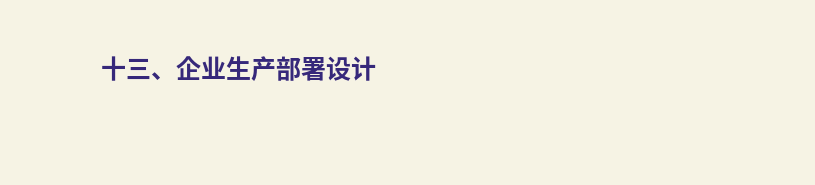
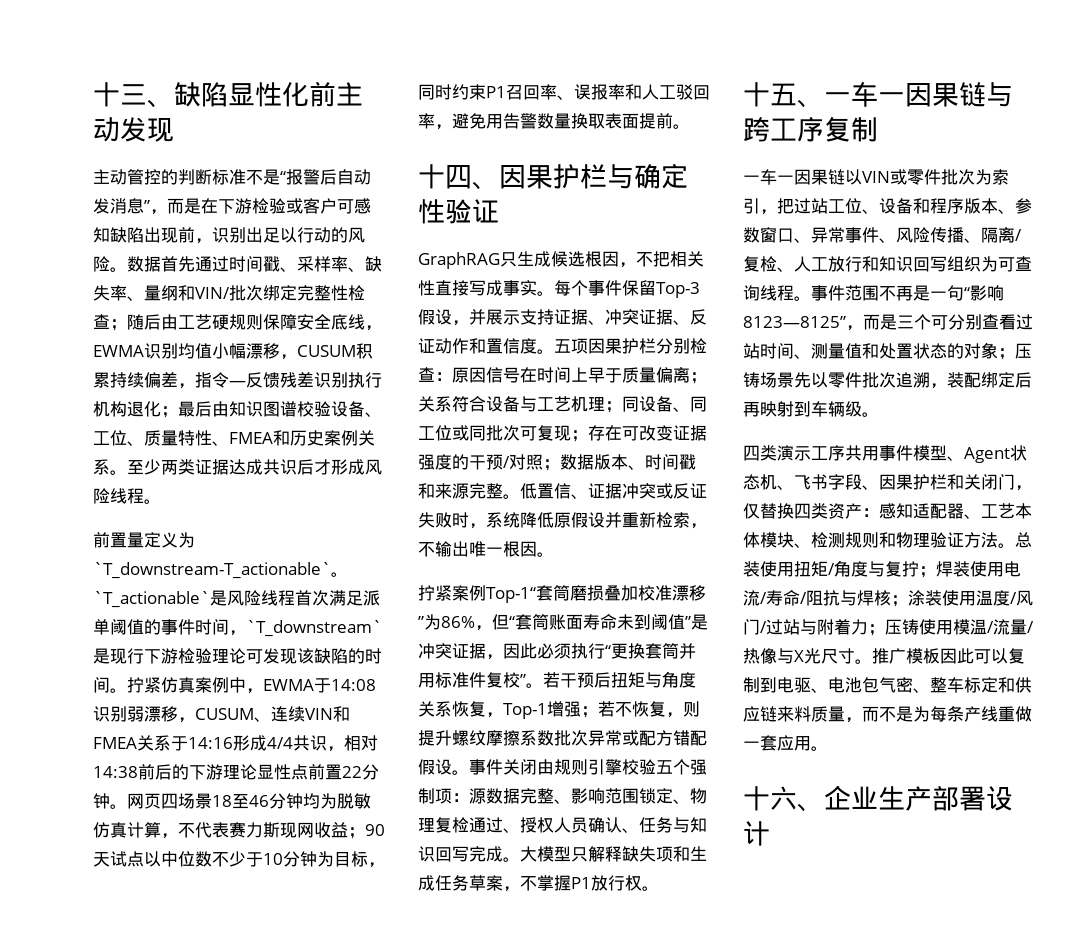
(176, 76) none -> [174,81,363,107] [93,117,174,142] [93,169,371,185] [93,198,371,215] [93,227,365,244] [93,256,382,272] [93,285,365,301] [93,314,382,331] [93,343,373,360] [93,372,382,389] [93,401,382,418] [93,430,375,446] [93,459,382,475] [93,488,161,504] [93,532,195,548] [93,562,348,579] [93,590,380,608] [93,619,382,637] [93,648,382,664] [93,677,376,694] [93,706,350,723] [93,735,378,752] [93,764,379,780] [93,793,371,809] [93,822,385,839] [93,851,385,868] [418,84,710,100] [418,113,690,130] [418,163,688,190] [418,199,499,224] [418,251,704,269] [418,280,700,298] [418,309,707,326] [418,338,707,354] [418,367,707,384] [418,396,707,413] [418,425,707,442] [418,454,696,471] [418,483,707,499] [418,512,707,529] [418,541,554,557] [418,585,706,603] [418,614,708,631] [418,643,696,660] [418,671,696,688] [418,701,700,719] [418,730,707,746] [418,759,707,775] [418,788,707,804] [418,817,707,833] [418,846,707,862] [418,875,659,892] [743,82,1013,108] [743,117,878,142] [743,169,1009,185] [743,198,1032,215] [743,227,1022,243] [743,256,1032,272] [743,285,1004,301] [743,314,1033,331] [743,342,1032,360] [743,372,1032,389] [743,401,879,417] [743,445,1027,463] [743,474,1032,491] [743,503,1032,519] [743,532,1032,548] [743,560,1021,578] [743,590,1033,607] [743,619,1034,636] [743,648,1025,664] [743,677,1032,693] [743,706,1032,723] [743,735,828,751] [743,786,824,812] 缺陷显性化前主动发现 // 主动管控的判断标准不是“报警后自动发消息”，而是在下游检验或客户可感知缺陷出现前，识别出足以行动的风险。数据首先通过时间戳、采样率、缺失率、量纲和VIN/批次绑定完整性检查；随后由工艺硬规则保障安全底线，EWMA识别均值小幅漂移，CUSUM积累持续偏差，指令—反馈残差识别执行机构退化；最后由知识图谱校验设备、工位、质量特性、FMEA和历史案例关系。至少两类证据达成共识后才形成风险线程。 // 前置量定义为`T_downstream-T_actionable`。`T_actionable`是风险线程首次满足派单阈值的事件时间，`T_downstream`是现行下游检验理论可发现该缺陷的时间。拧紧仿真案例中，EWMA于14:08识别弱漂移，CUSUM、连续VIN和FMEA关系于14:16形成4/4共识，相对14:38前后的下游理论显性点前置22分钟。网页四场景18至46分钟均为脱敏仿真计算，不代表赛力斯现网收益；90天试点以中位数不少于10分钟为目标，同时约束P1召回率、误报率和人工驳回率，避免用告警数量换取表面提前。 // 十四、因果护栏与确定性验证 // GraphRAG只生成候选根因，不把相关性直接写成事实。每个事件保留Top-3假设，并展示支持证据、冲突证据、反证动作和置信度。五项因果护栏分别检查：原因信号在时间上早于质量偏离；关系符合设备与工艺机理；同设备、同工位或同批次可复现；存在可改变证据强度的干预/对照；数据版本、时间戳和来源完整。低置信、证据冲突或反证失败时，系统降低原假设并重新检索，不输出唯一根因。 // 拧紧案例Top-1“套筒磨损叠加校准漂移”为86%，但“套筒账面寿命未到阈值”是冲突证据，因此必须执行“更换套筒并用标准件复校”。若干预后扭矩与角度关系恢复，Top-1增强；若不恢复，则提升螺纹摩擦系数批次异常或配方错配假设。事件关闭由规则引擎校验五个强制项：源数据完整、影响范围锁定、物理复检通过、授权人员确认、任务与知识回写完成。大模型只解释缺失项和生成任务草案，不掌握P1放行权。 // 十五、一车一因果链与跨工序复制 // 一车一因果链以VIN或零件批次为索引，把过站工位、设备和程序版本、参数窗口、异常事件、风险传播、隔离/复检、人工放行和知识回写组织为可查询线程。事件范围不再是一句“影响8123—8125”，而是三个可分别查看过站时间、测量值和处置状态的对象；压铸场景先以零件批次追溯，装配绑定后再映射到车辆级。 // 四类演示工序共用事件模型、Agent状态机、飞书字段、因果护栏和关闭门，仅替换四类资产：感知适配器、工艺本体模块、检测规则和物理验证方法。总装使用扭矩/角度与复拧；焊装使用电流/寿命/阻抗与焊核；涂装使用温度/风门/过站与附着力；压铸使用模温/流量/热像与X光尺寸。推广模板因此可以复制到电驱、电池包气密、整车标定和供应链来料质量，而不是为每条产线重做一套应用。 // 十六、

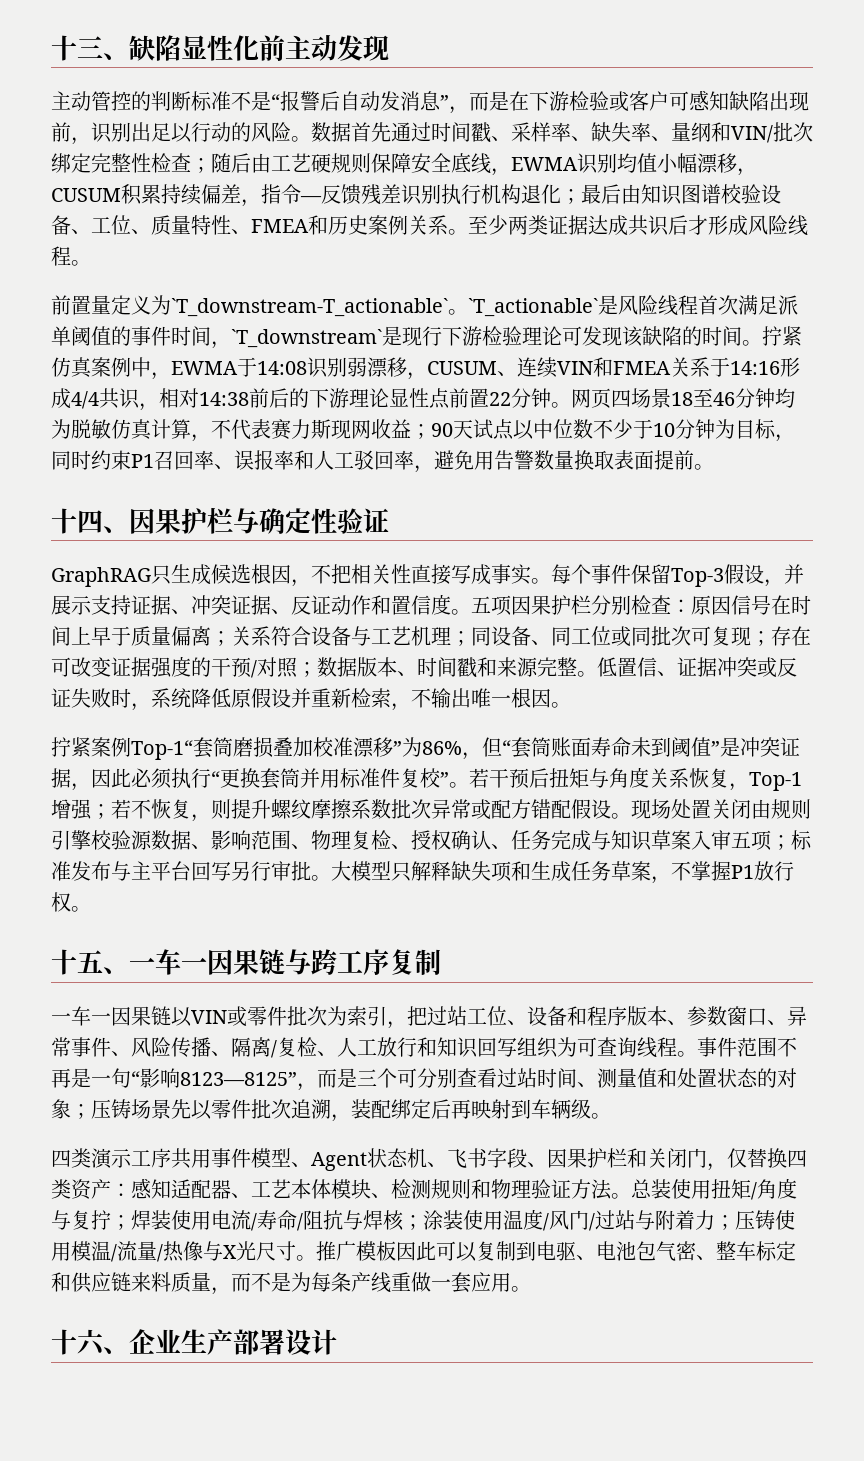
[469,759,503,775] 事件 -> [631,799,711,819] 现场处置
[656,759,707,775] [418,788,554,804] 五个强制项：源数据完整 -> [131,830,191,850] 源数据
[639,788,673,804] 锁定 -> (291, 840) none
[469,817,707,833] [418,846,503,862] 通过、授权人员确认、任务与知识回写完成 -> [391,830,812,851] [51,861,311,881] 、授权确认、任务完成与知识草案入审五项；标准发布与主平台回写另行审批

